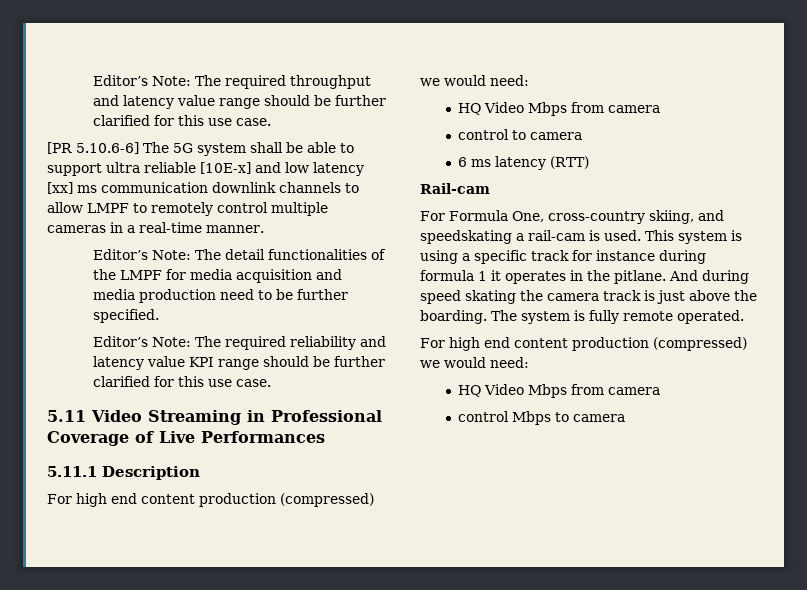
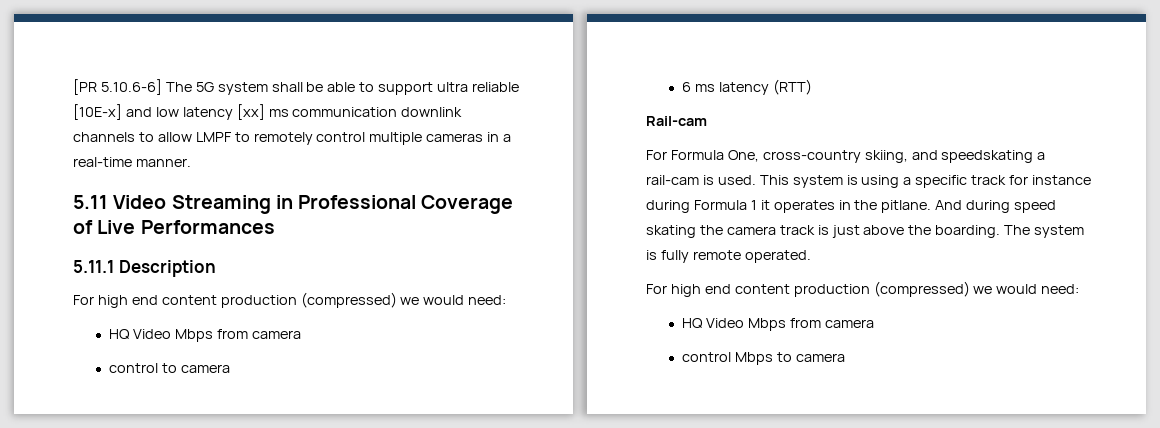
[93,75,372,89] [93,95,387,109] [93,115,272,126] Editor’s Note: The required throughput and latency value range should be further clarified for this use case. // -> (73, 87) none
[93,249,387,260] [93,269,343,283] [93,289,349,303] [93,309,160,323] [93,336,387,350] [93,356,386,370] [93,376,272,387] // Editor’s Note: The detail functionalities of the LMPF for media acquisition and media production need to be further specified. // Editor’s Note: The required reliability and latency value KPI range should be further clarified for this use case. -> (191, 162) none
[420,270,474,281] formula -> [693,200,747,210] Formula

